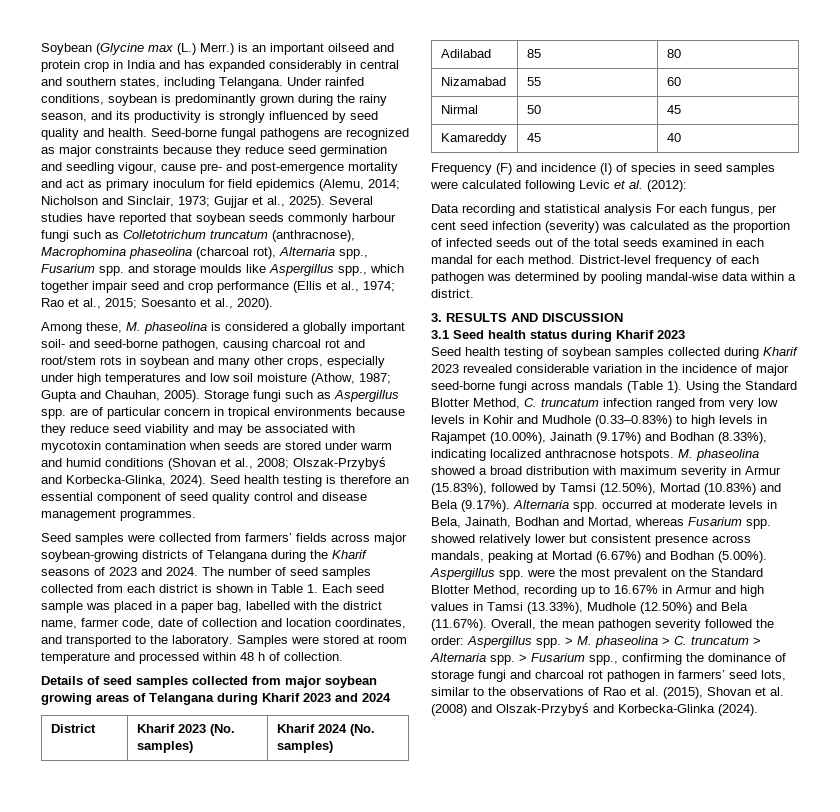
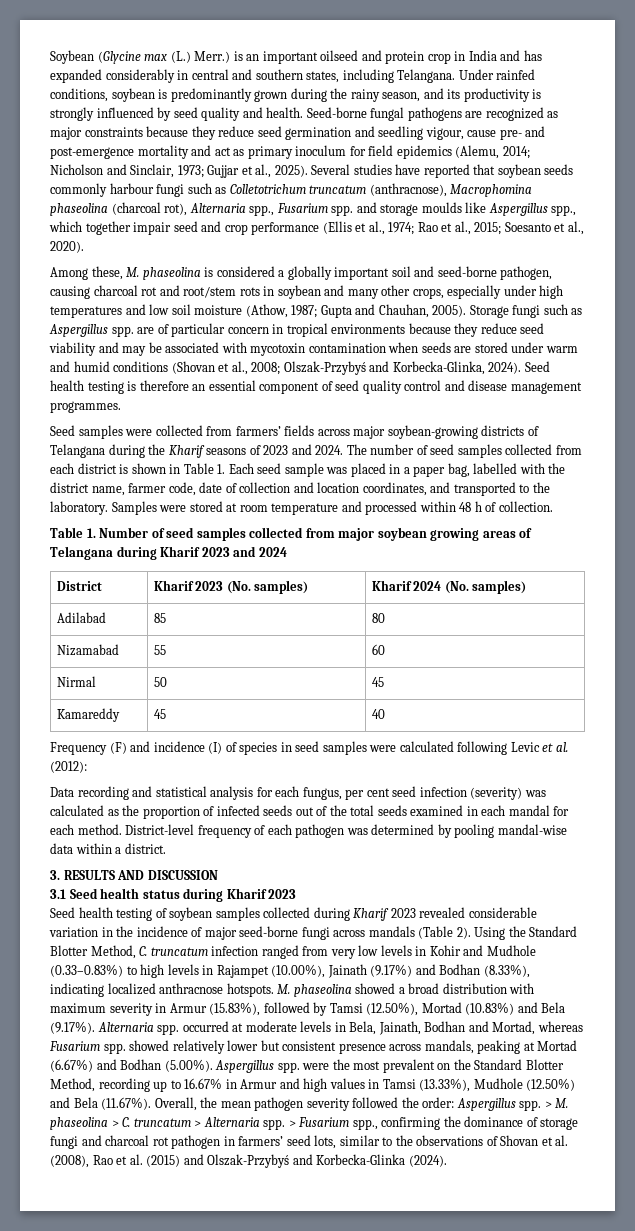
[41,339,65,348] soil- -> [391,266,411,277] soil
[41,676,83,685] Details -> [50,527,149,538] Table 1. Number
[656,204,676,213] For -> [256,787,273,797] for
[667,381,682,393] 1). -> [456,927,471,939] 2).
[603,687,784,699] [431,704,467,716] Rao et al. (2015), Shovan et al. (2008) -> [500,1135,569,1146] [50,1154,181,1168] Shovan et al. (2008), Rao et al. (2015)

